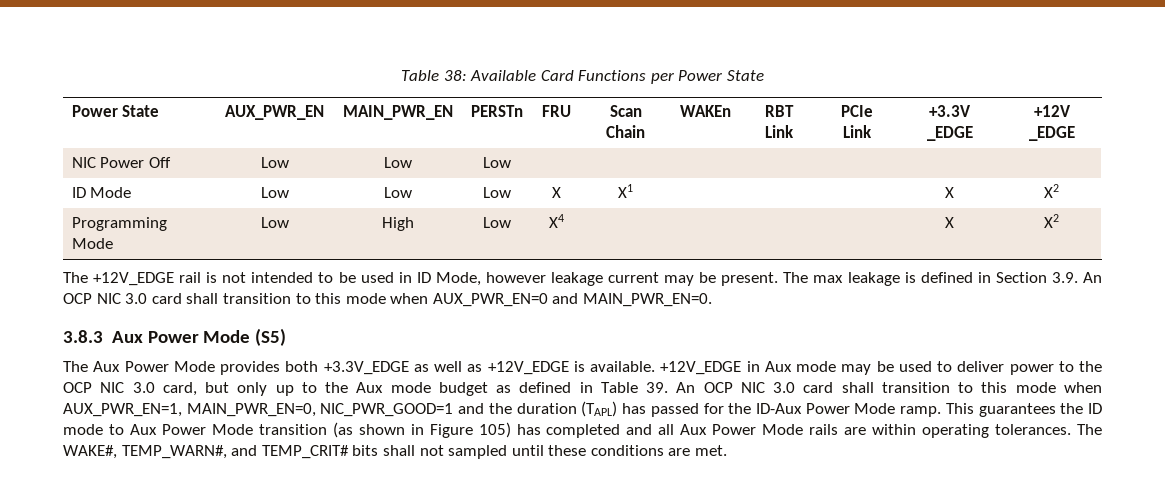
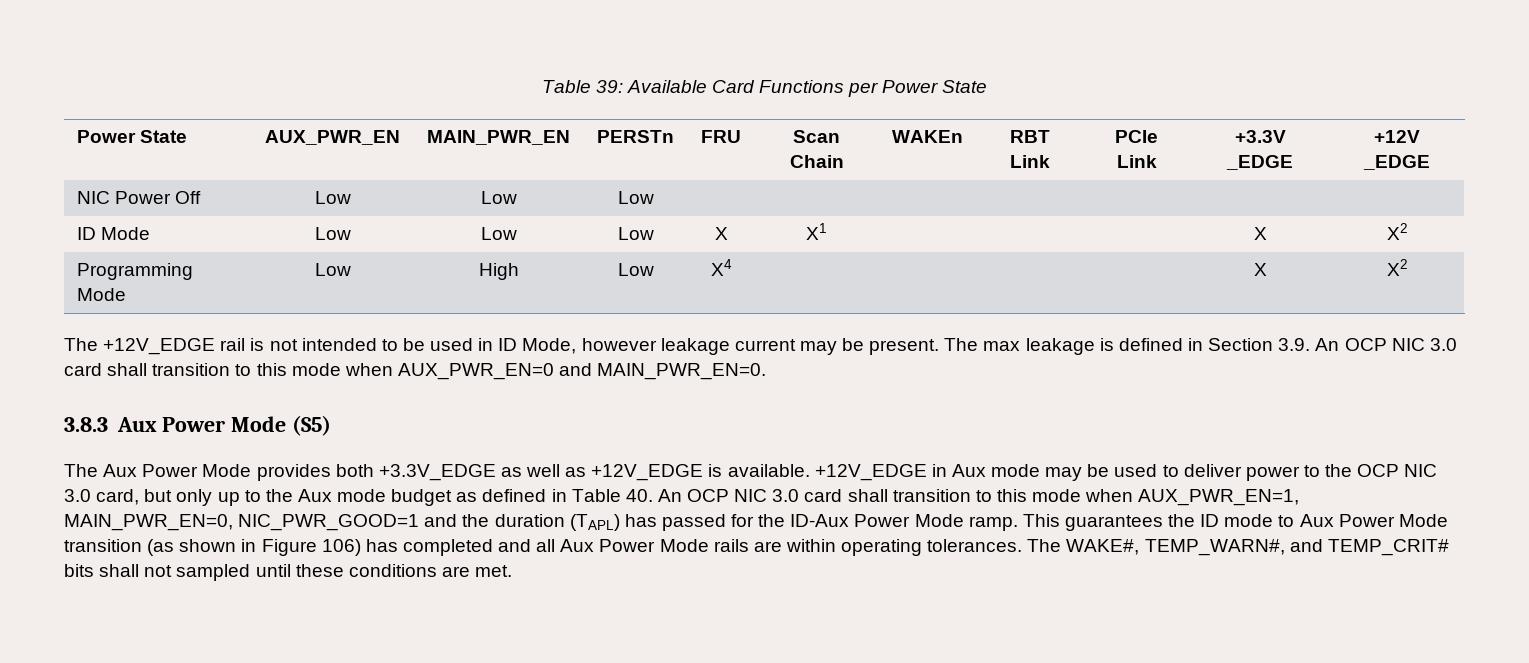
[400,70,467,81] Table 38: -> [541,80,623,93] Table 39:
[646,382,669,393] 39. -> [625,489,653,502] 40.
[478,422,511,438] 105) -> [321,539,361,556] 106)

